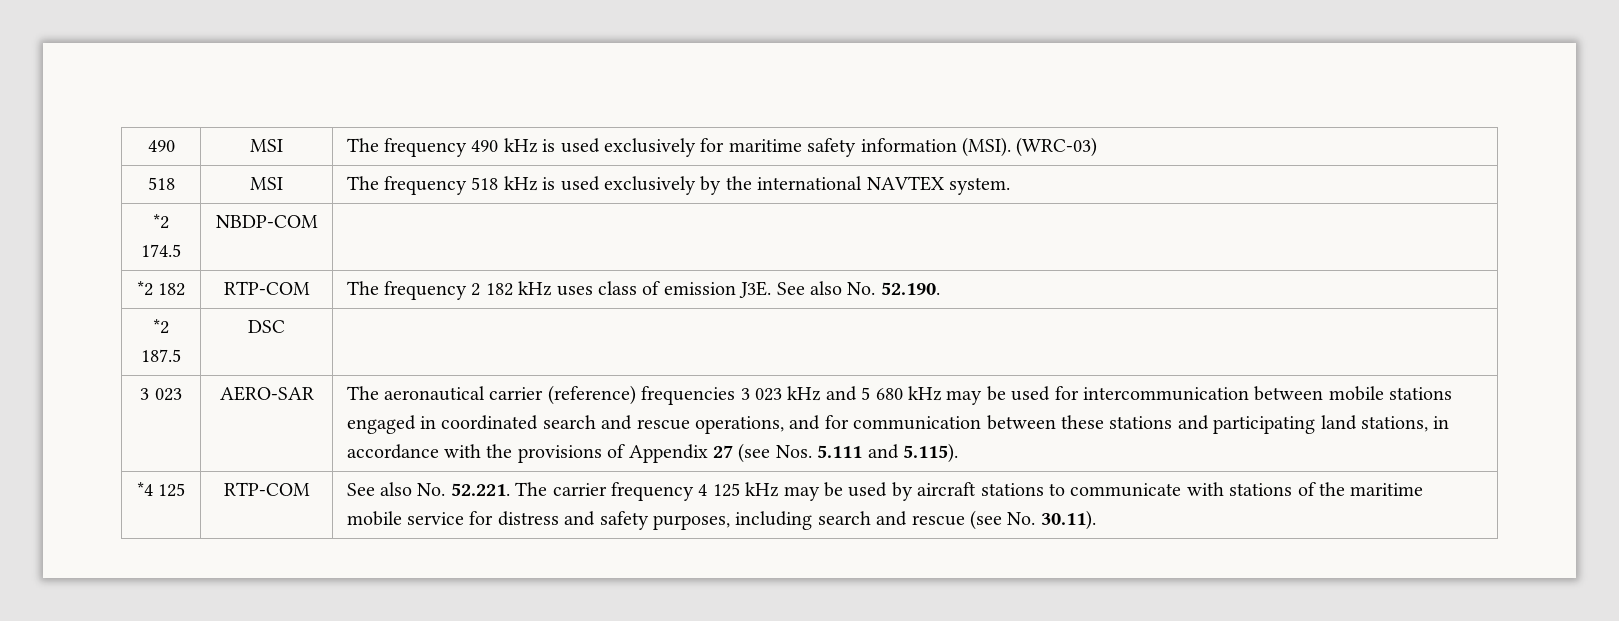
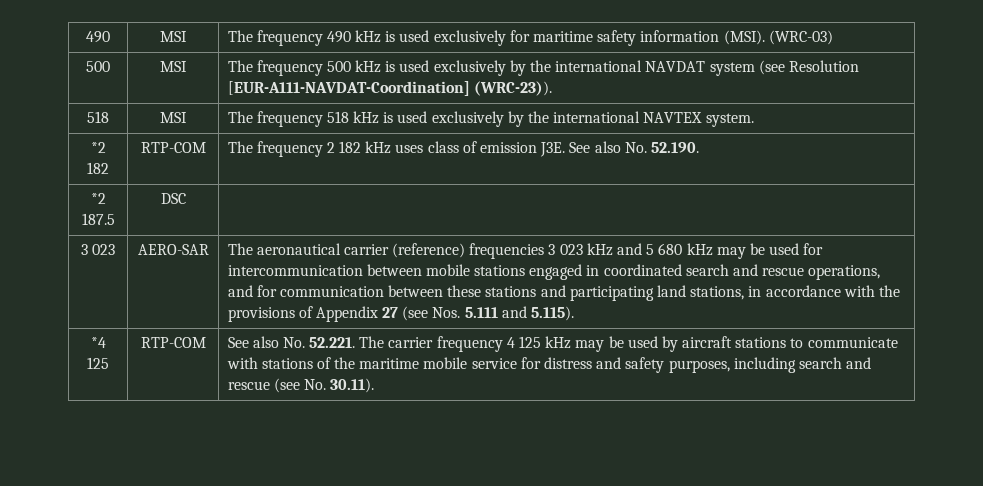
(1098, 147) none -> [86,61,110,72] [160,61,187,72] [227,60,859,76] [227,81,552,96] // 500 | MSI | The frequency 500 kHz is used exclusively by the international NAVDAT system (see Resolution [EUR-A111-NAVDAT-Coordination] (WRC-23)).
[153,214,169,229] [141,244,181,257] [215,215,318,228] // *2 174.5 | NBDP-COM | -> (754, 120) none

